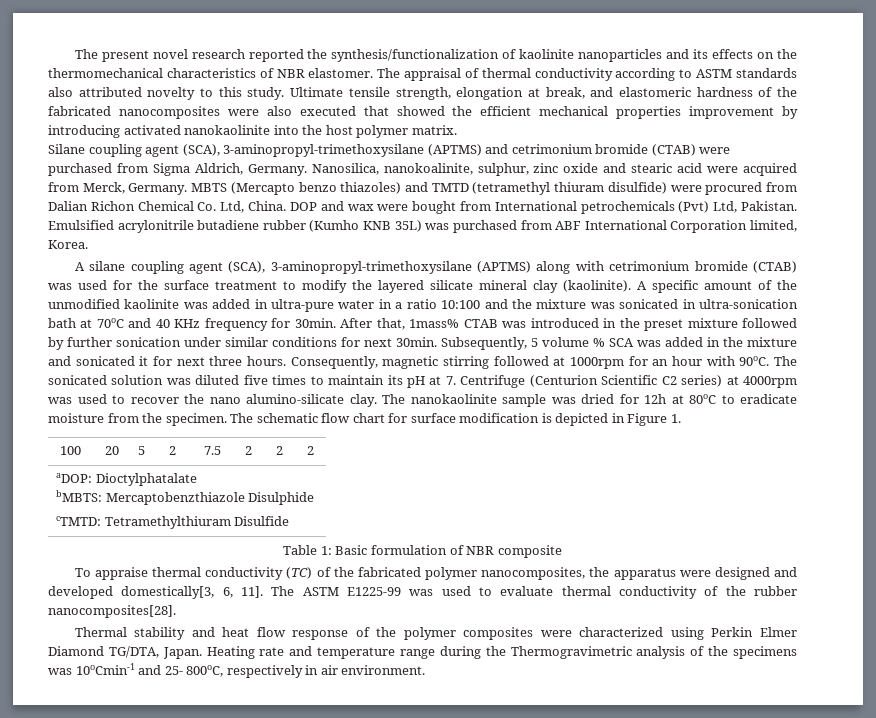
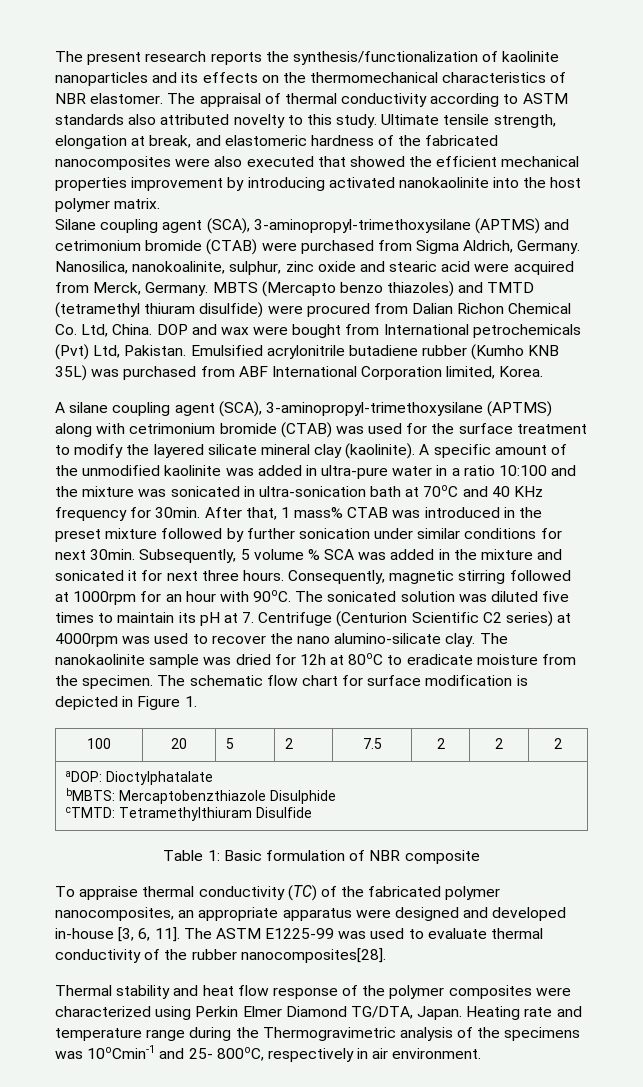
[152,49,304,62] novel research reported -> [145,51,262,65] research reports
[409,319,460,328] 1mass% -> [280,507,344,518] 1 mass%
[589,567,610,577] the -> [178,907,279,921] an appropriate
[121,586,215,599] domestically[3, -> [55,927,135,942] in-house [3,

